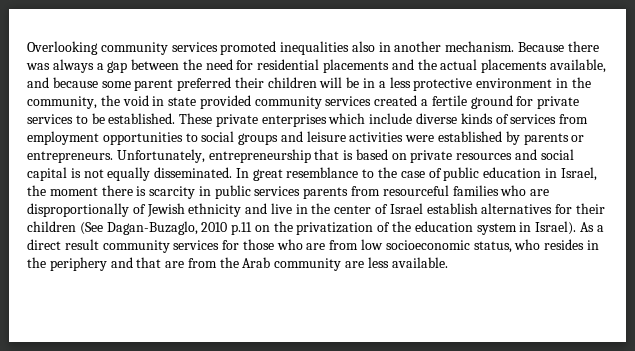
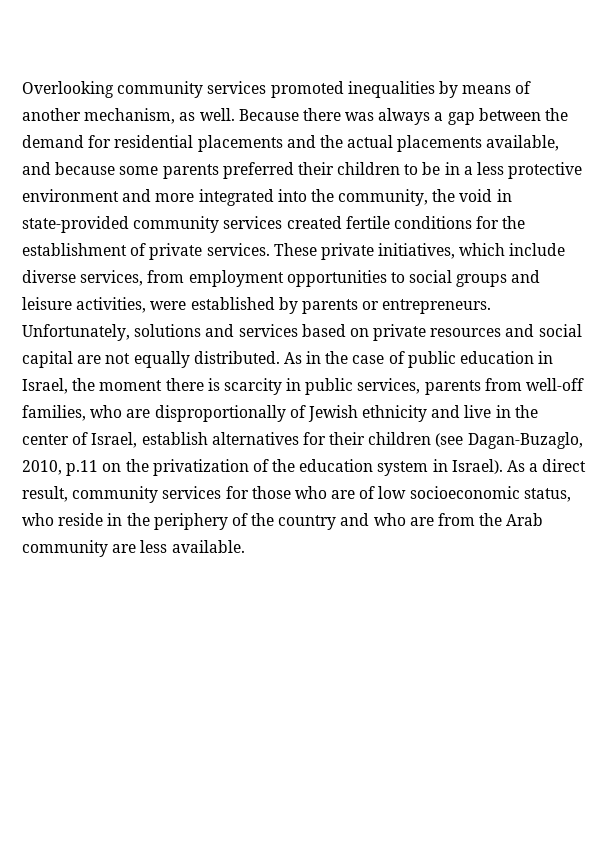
[351,41,515,52] also in another mechanism. -> [438,81,532,98] [22,108,235,124] by means of another mechanism, as well.
[205,59,233,70] need -> [22,135,84,148] demand
[134,79,174,91] parent -> [162,164,219,179] parents
[319,77,343,88] will -> [404,164,419,175] to
[555,78,568,88] in -> [122,189,307,206] and more integrated into
[168,95,251,109] state provided -> [22,216,129,233] state-provided
[421,95,580,109] [27,113,176,124] a fertile ground for private services to be established. -> [345,216,526,229] [22,243,270,260] fertile conditions for the establishment of private services.
[261,114,327,127] enterprises -> [378,243,456,259] initiatives,
[460,113,557,124] kinds of services -> [80,270,144,286] services,
[349,132,404,142] activities -> [76,297,147,313] activities,
[208,149,354,163] entrepreneurship that is -> [134,324,298,337] solutions and services
[70,168,81,178] is -> [77,355,102,364] are
[154,167,375,181] disseminated. In great resemblance to -> [193,351,322,364] distributed. As in
[254,186,301,196] services -> [357,378,421,394] services,
[382,185,499,196] resourceful families -> [526,378,585,391] [22,405,86,421] well-off families,
[389,203,423,214] Israel -> [91,432,138,448] Israel,
[79,221,228,235] (See Dagan-Buzaglo, 2010 -> [435,432,583,449] [22,460,62,475] (see Dagan-Buzaglo, 2010,
[64,239,99,250] result -> [22,486,68,502] result,
[329,240,359,250] from -> [359,486,376,499] of
[544,239,585,250] resides -> [58,513,104,526] reside
[110,257,162,268] and that -> [231,513,406,530] of the country and who

